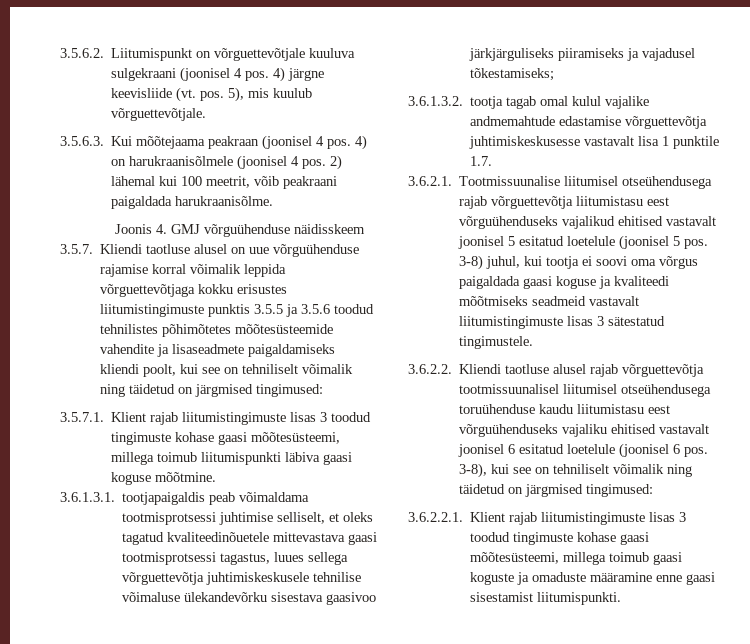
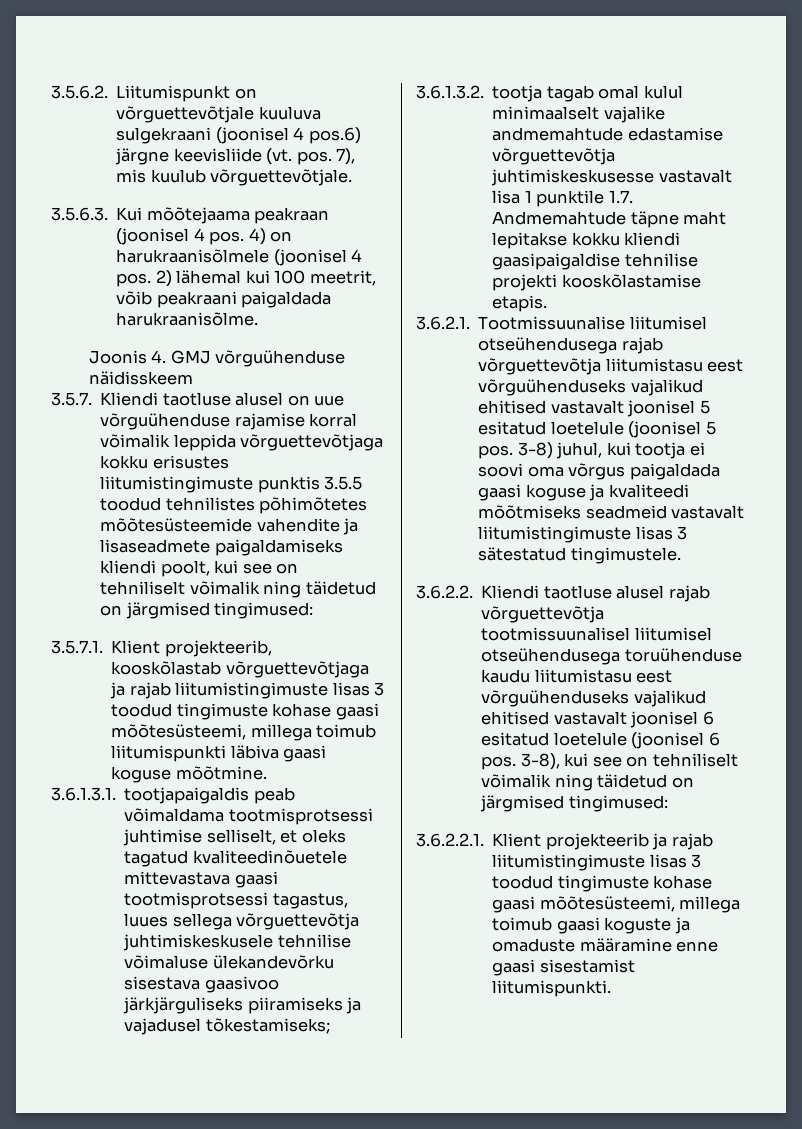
[245,67,286,82] pos. 4) -> [308,127,361,144] pos.6)
[228,87,245,102] 5), -> [336,148,356,165] 7),
[286,304,331,317] ja 3.5.6 -> (363, 483) none
(147, 417) none -> [164,640,272,657] [111,661,369,678] [110,682,126,699] projekteerib, kooskõlastab võrguettevõtjaga ja
(602, 101) none -> [492,106,600,120] minimaalselt
(493, 161) none -> [492,211,727,228] [492,232,681,249] [492,253,698,270] [492,274,701,291] [492,295,548,312] Andmemahtude täpne maht lepitakse kokku kliendi gaasipaigaldise tehnilise projekti kooskõlastamise etapis.
[562,424,608,437] vajaliku -> [633,690,706,707] vajalikud
(506, 517) none -> [545,833,668,850] projekteerib ja

